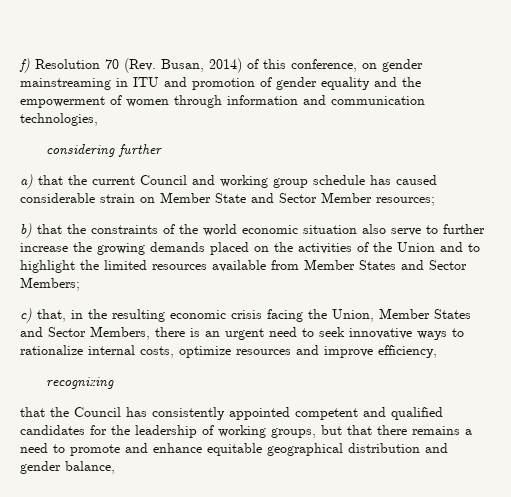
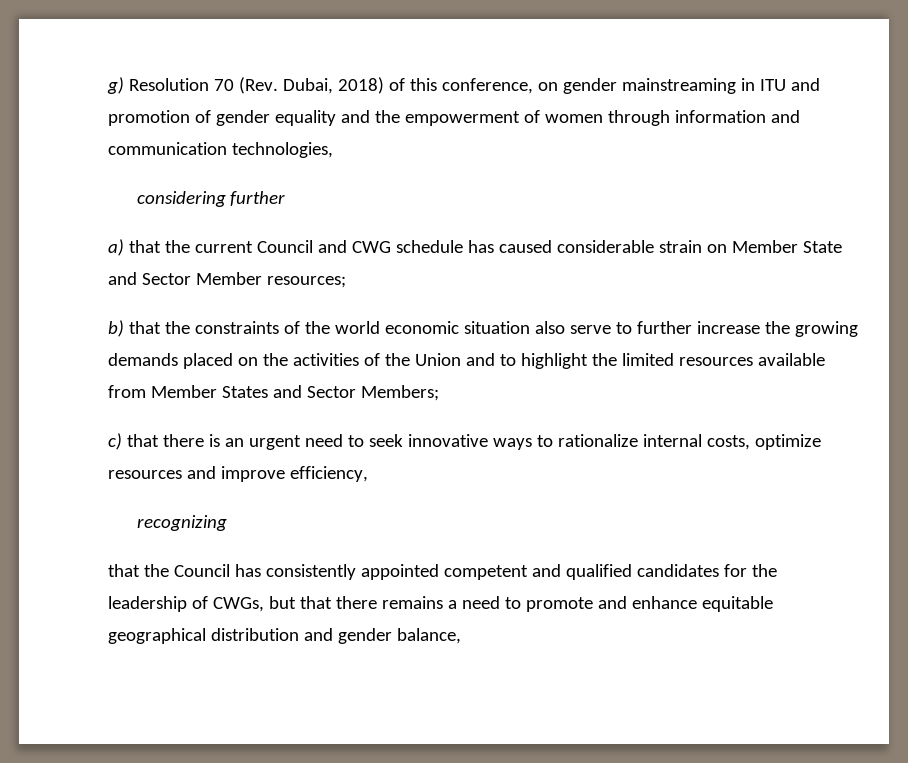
[19,58,30,73] f) -> [107,77,124,94] g)
[161,58,242,73] Busan, 2014) -> [282,77,384,94] Dubai, 2018)
[220,175,308,188] working group -> [351,241,391,253] CWG
[37,308,471,322] [20,326,150,340] that, in the resulting economic crisis facing the Union, Member States and Sector Members, -> [126,434,159,447] that
[218,425,316,438] working groups, -> [212,597,264,612] CWGs,

